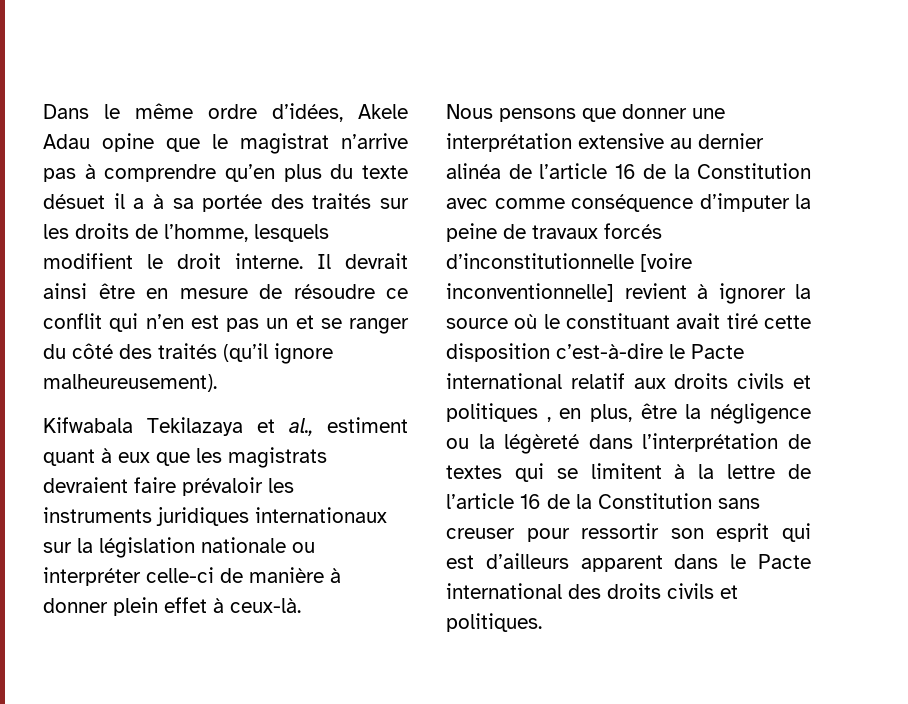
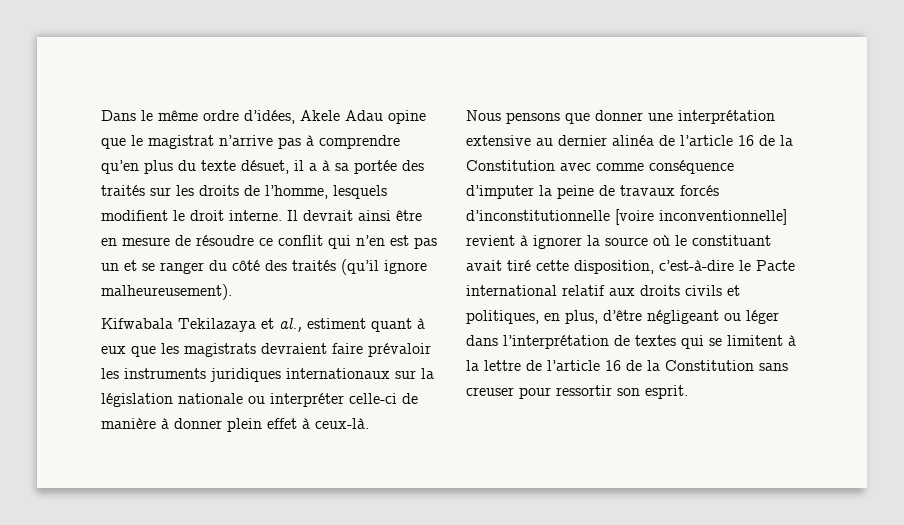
[43,194,105,209] désuet -> [241,160,289,174] désuet,
[446,343,550,362] disposition -> [574,260,654,274] disposition,
[446,403,811,424] [446,434,580,454] politiques , en plus, être la négligence ou la légèreté -> [466,310,779,324] politiques, en plus, d’être négligeant ou léger
[716,523,811,542] [446,553,811,572] [446,583,738,599] [446,613,542,632] esprit qui est d’ailleurs apparent dans le Pacte international des droits civils et politiques. -> [645,385,688,399] esprit.

